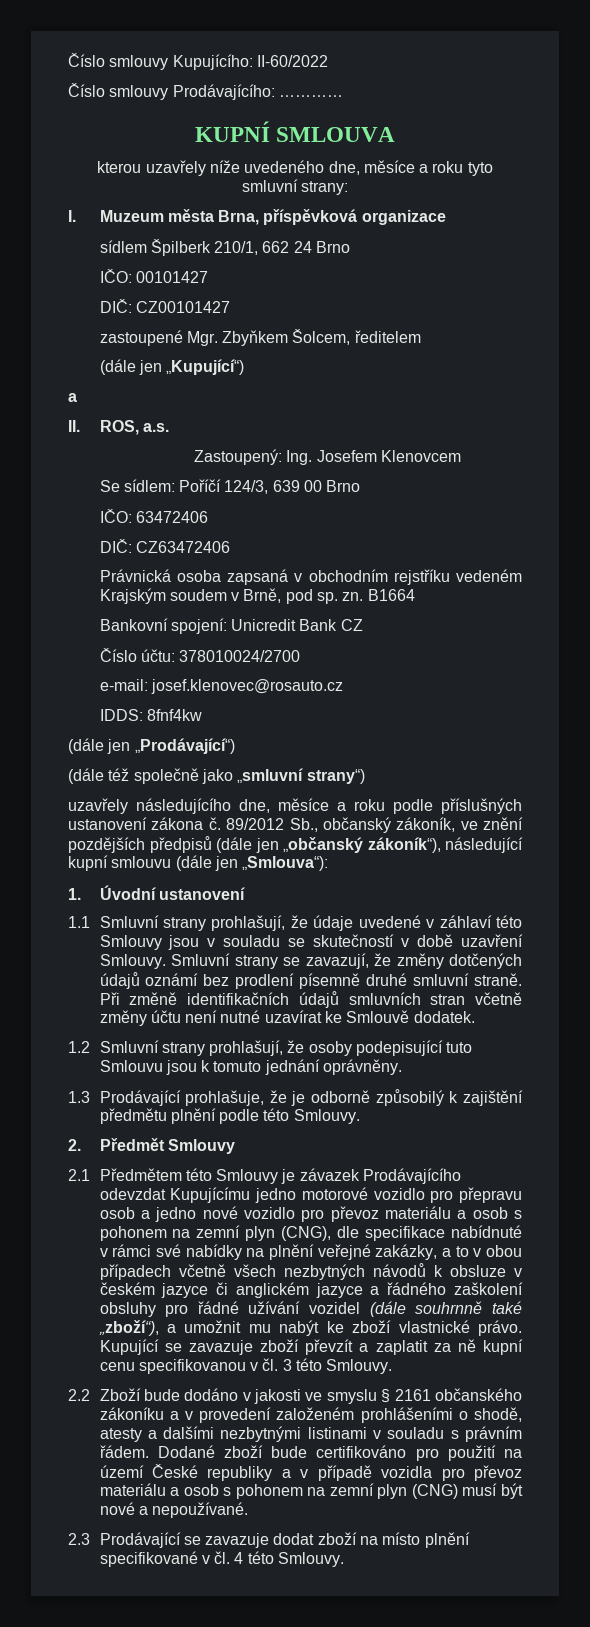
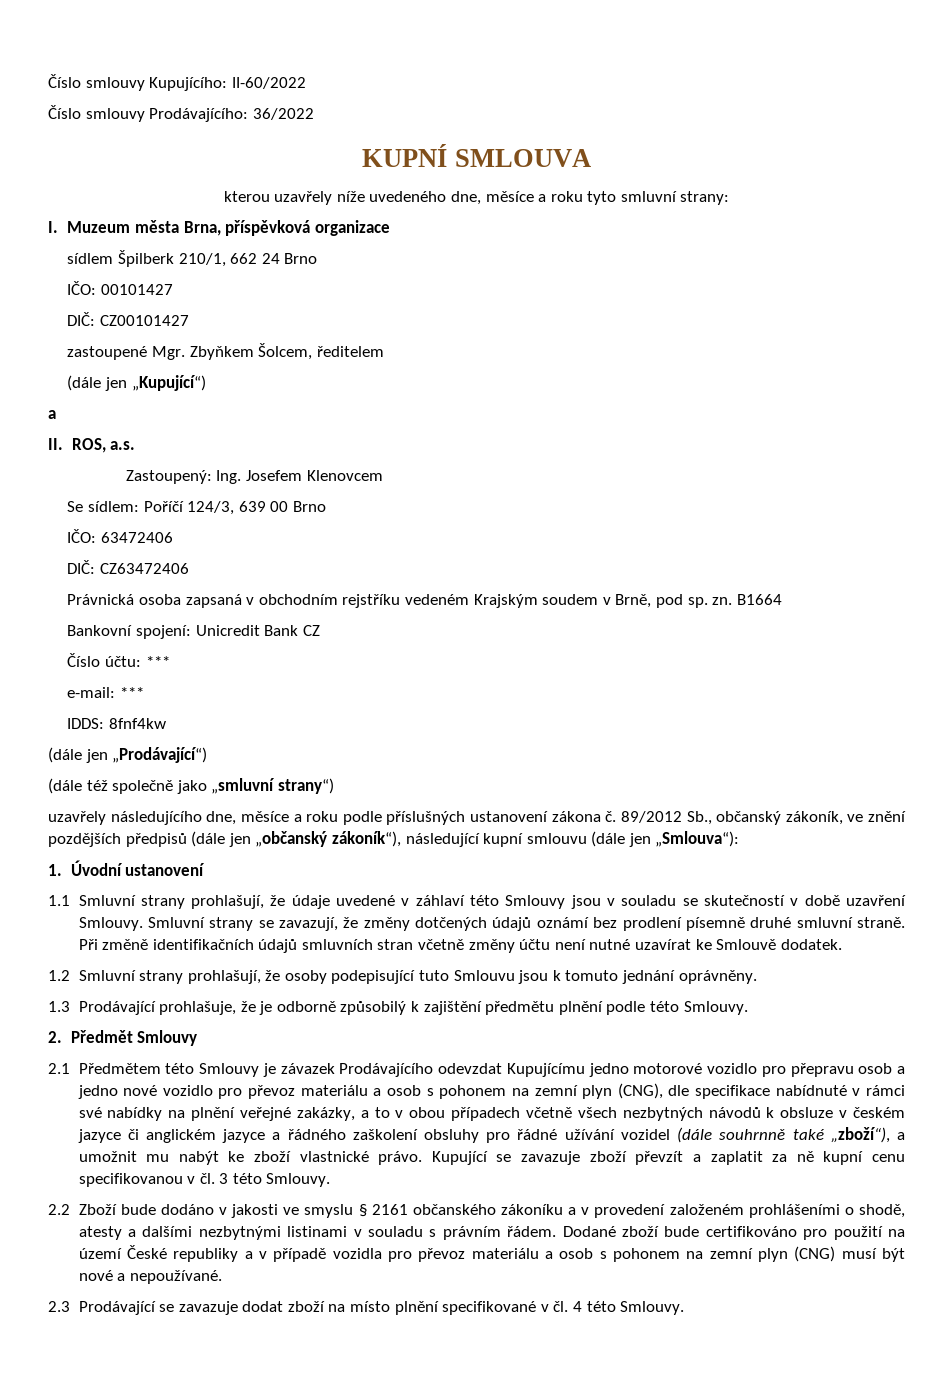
[278,95,343,97] ………… -> [252,108,314,120] 36/2022
[179,650,301,662] 378010024/2700 -> [145,656,170,667] ***
[150,679,343,694] josef.klenovec@rosauto.cz -> [120,687,145,698] ***

